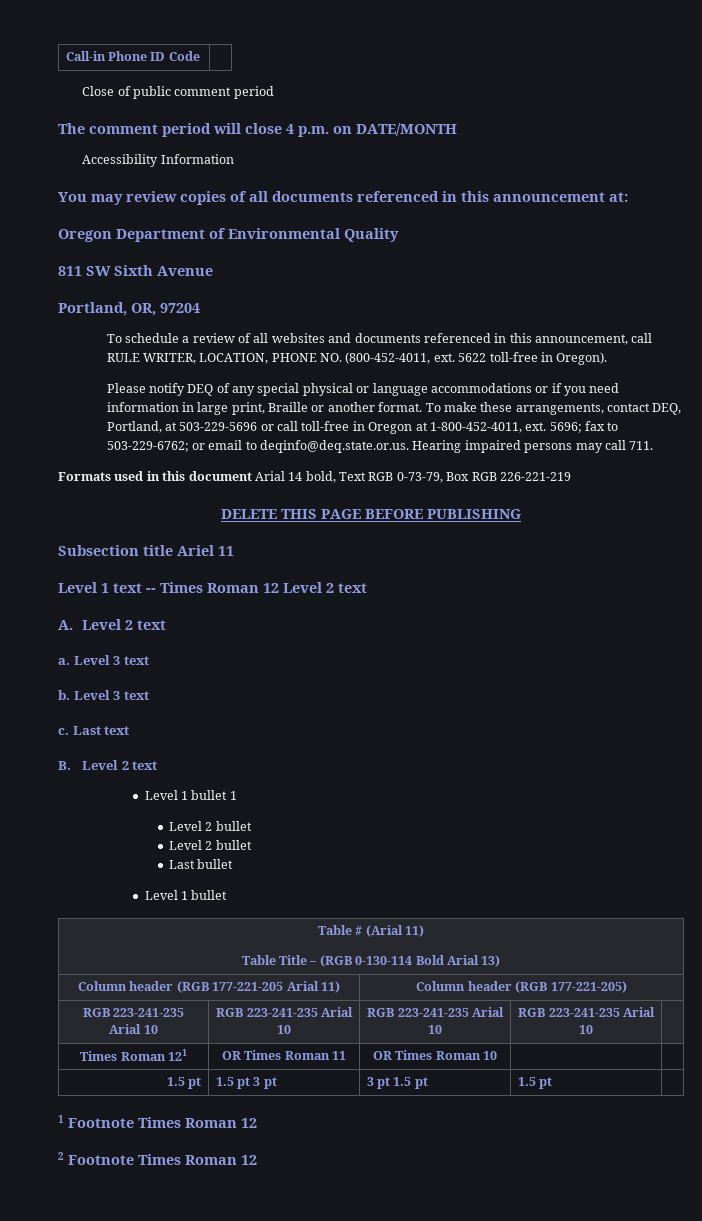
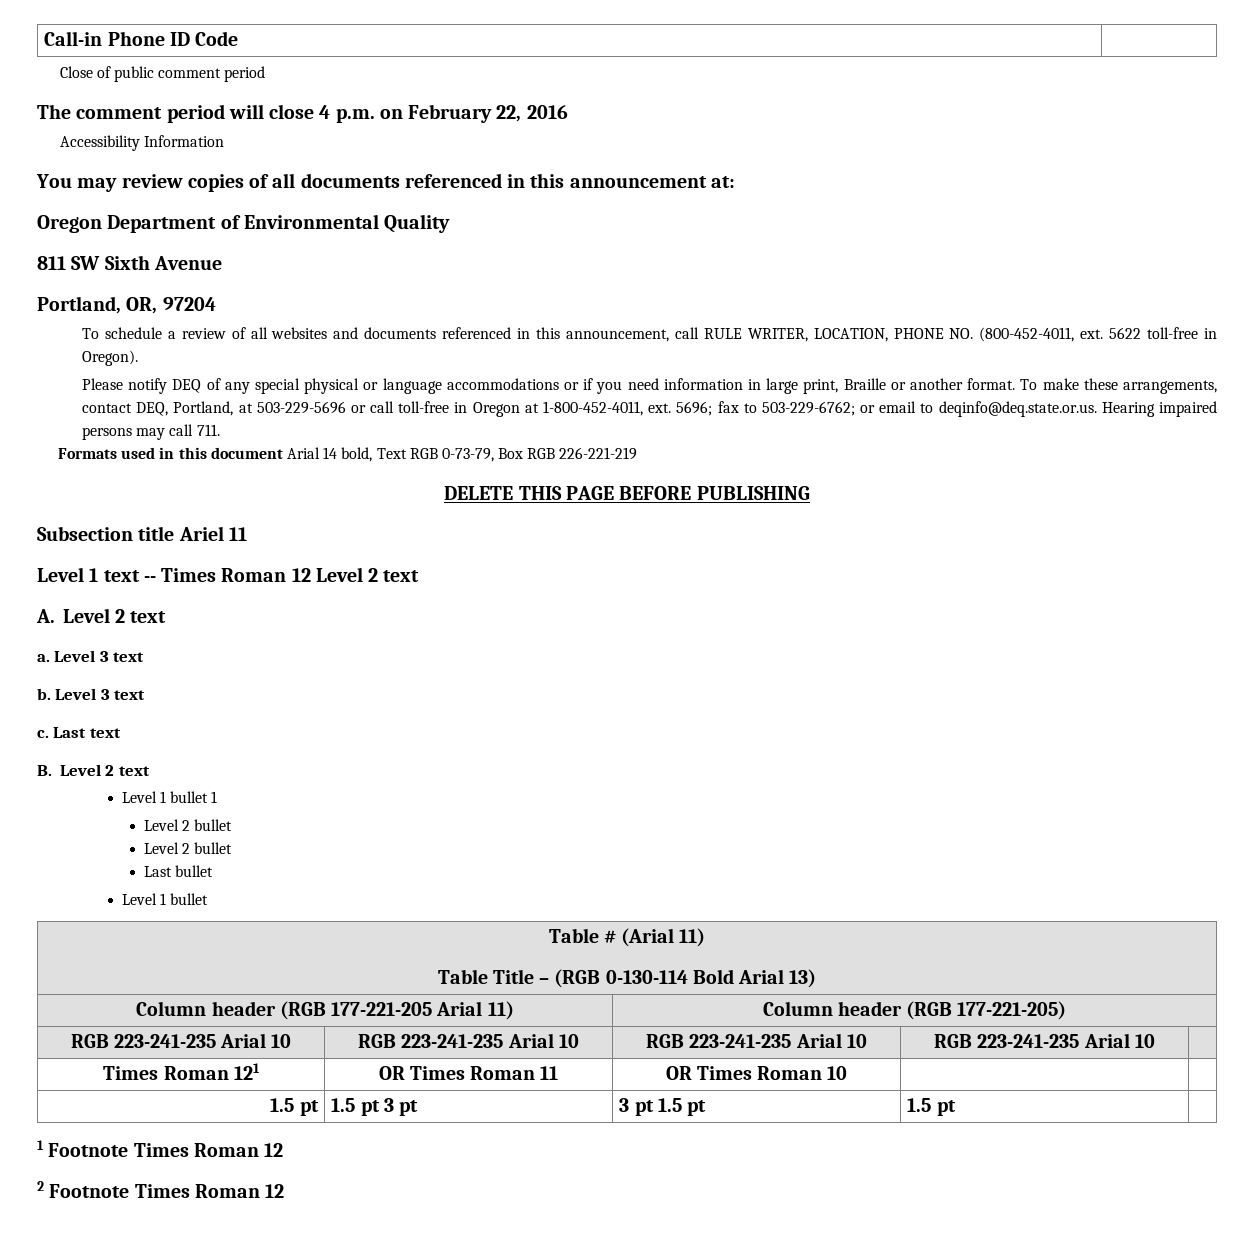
[356,123,457,136] DATE/MONTH -> [408,104,568,123] February 22, 2016

